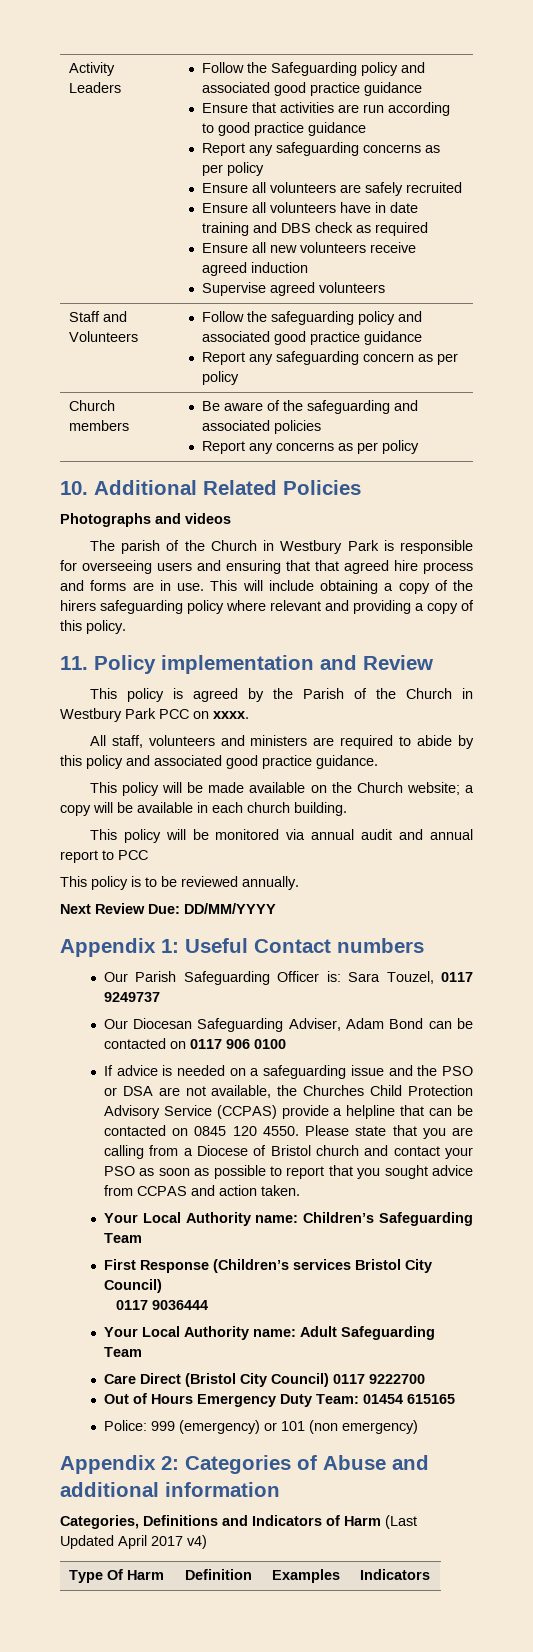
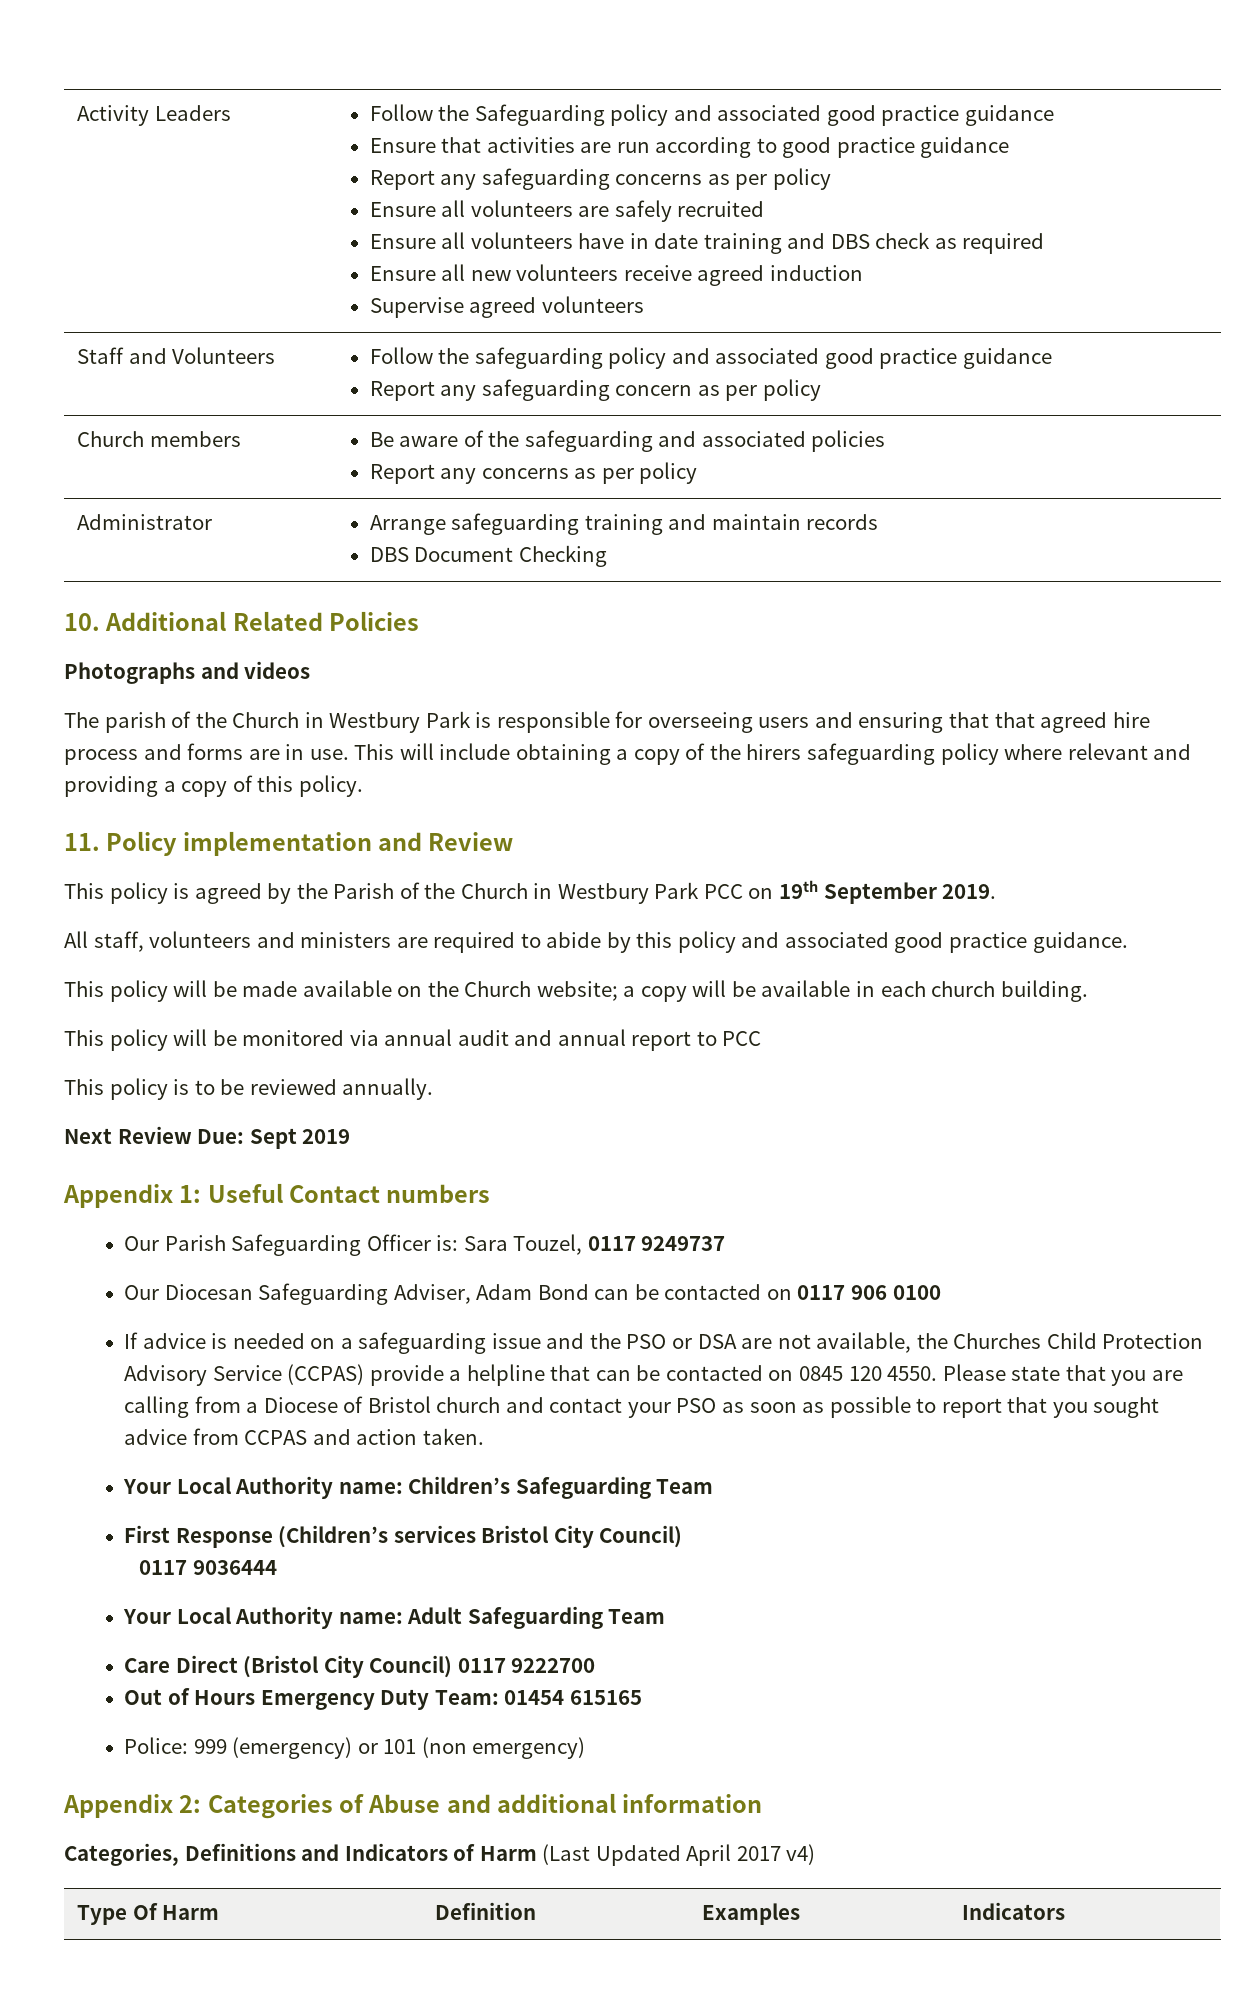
(420, 447) none -> [76,514,212,530] [369,513,879,535] [369,545,607,567] // Administrator | Arrange safeguarding training and maintain records // DBS Document Checking
[213,711,249,719] xxxx. -> [779,880,997,904] 19th September 2019.
[184,903,276,914] DD/MM/YYYY -> [249,1128,351,1149] Sept 2019

